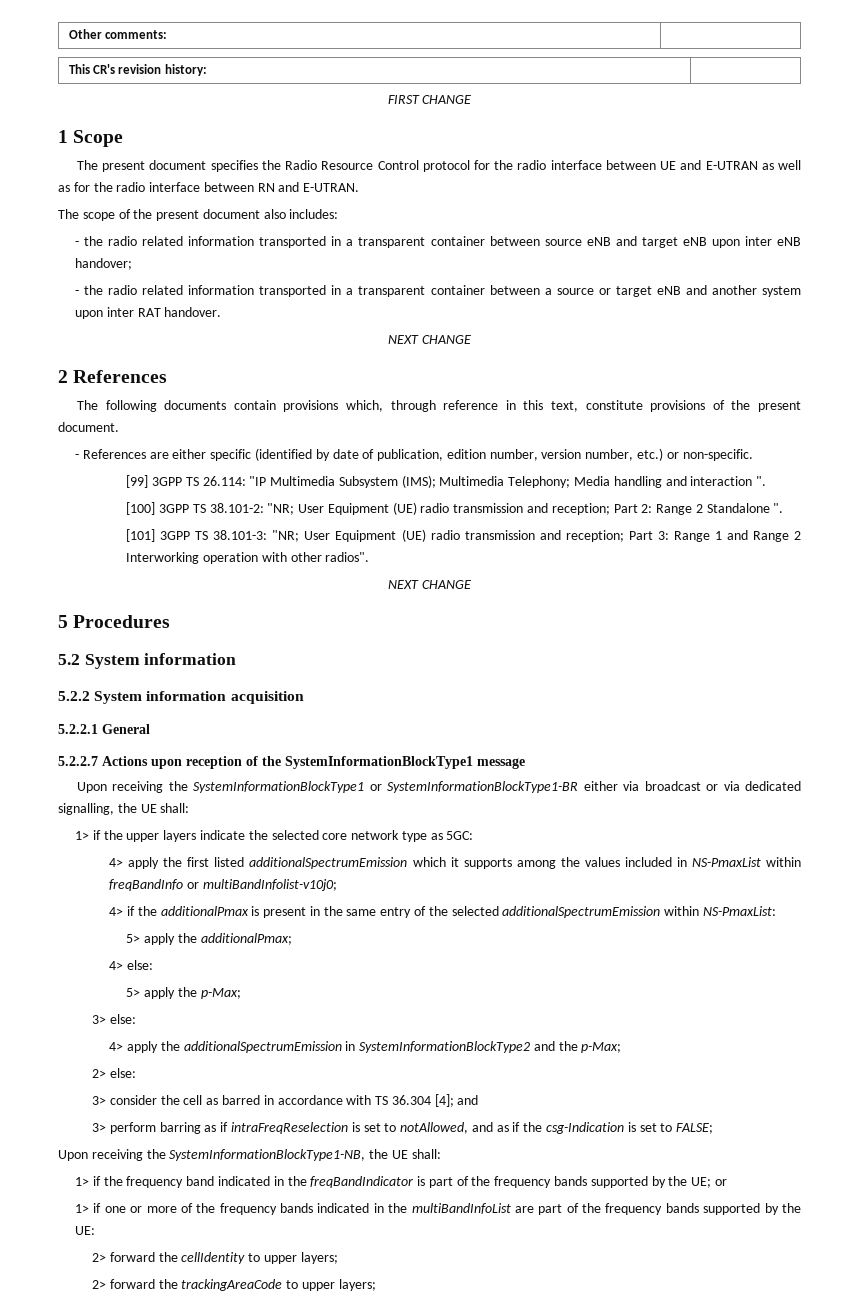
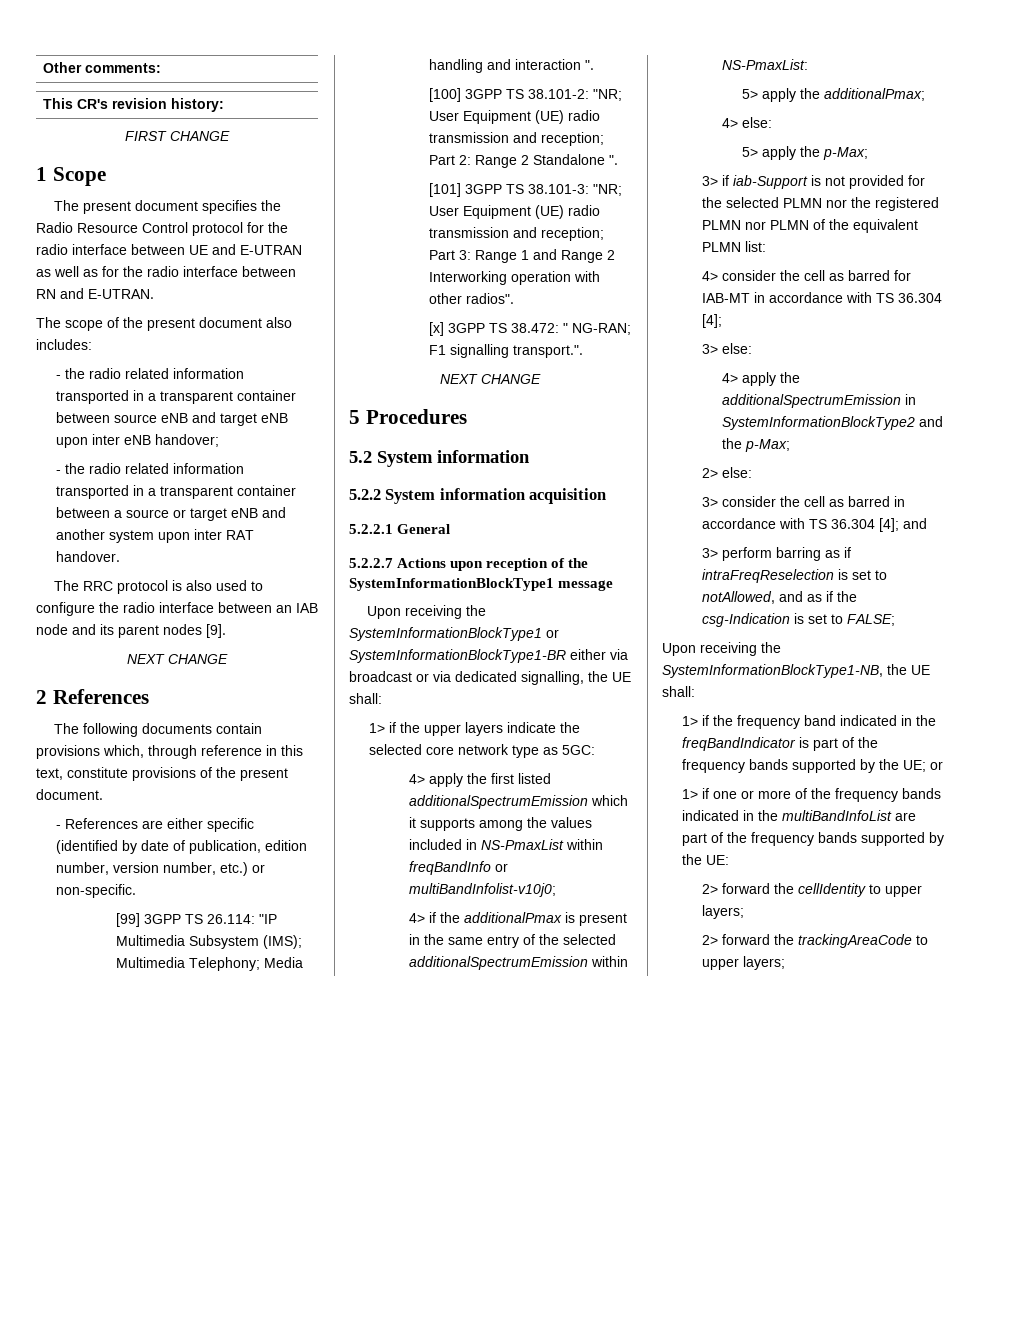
(222, 312) none -> [54,580,264,594] [36,602,318,616] [36,624,226,638] // The RRC protocol is also used to configure the radio interface between an IAB node and its parent nodes [9].
(370, 557) none -> [428,322,631,336] [428,344,583,358] // [x] 3GPP TS 38.472: " NG-RAN; F1 signalling transport.".
(241, 993) none -> [701,175,925,189] [701,197,939,211] [701,219,918,233] [701,241,766,252] [701,270,911,281] [701,292,942,303] [701,314,722,328] // 3> if iab-Support is not provided for the selected PLMN nor the registered PLMN nor PLMN of the equivalent PLMN list: // 4> consider the cell as barred for IAB-MT in accordance with TS 36.304 [4];

